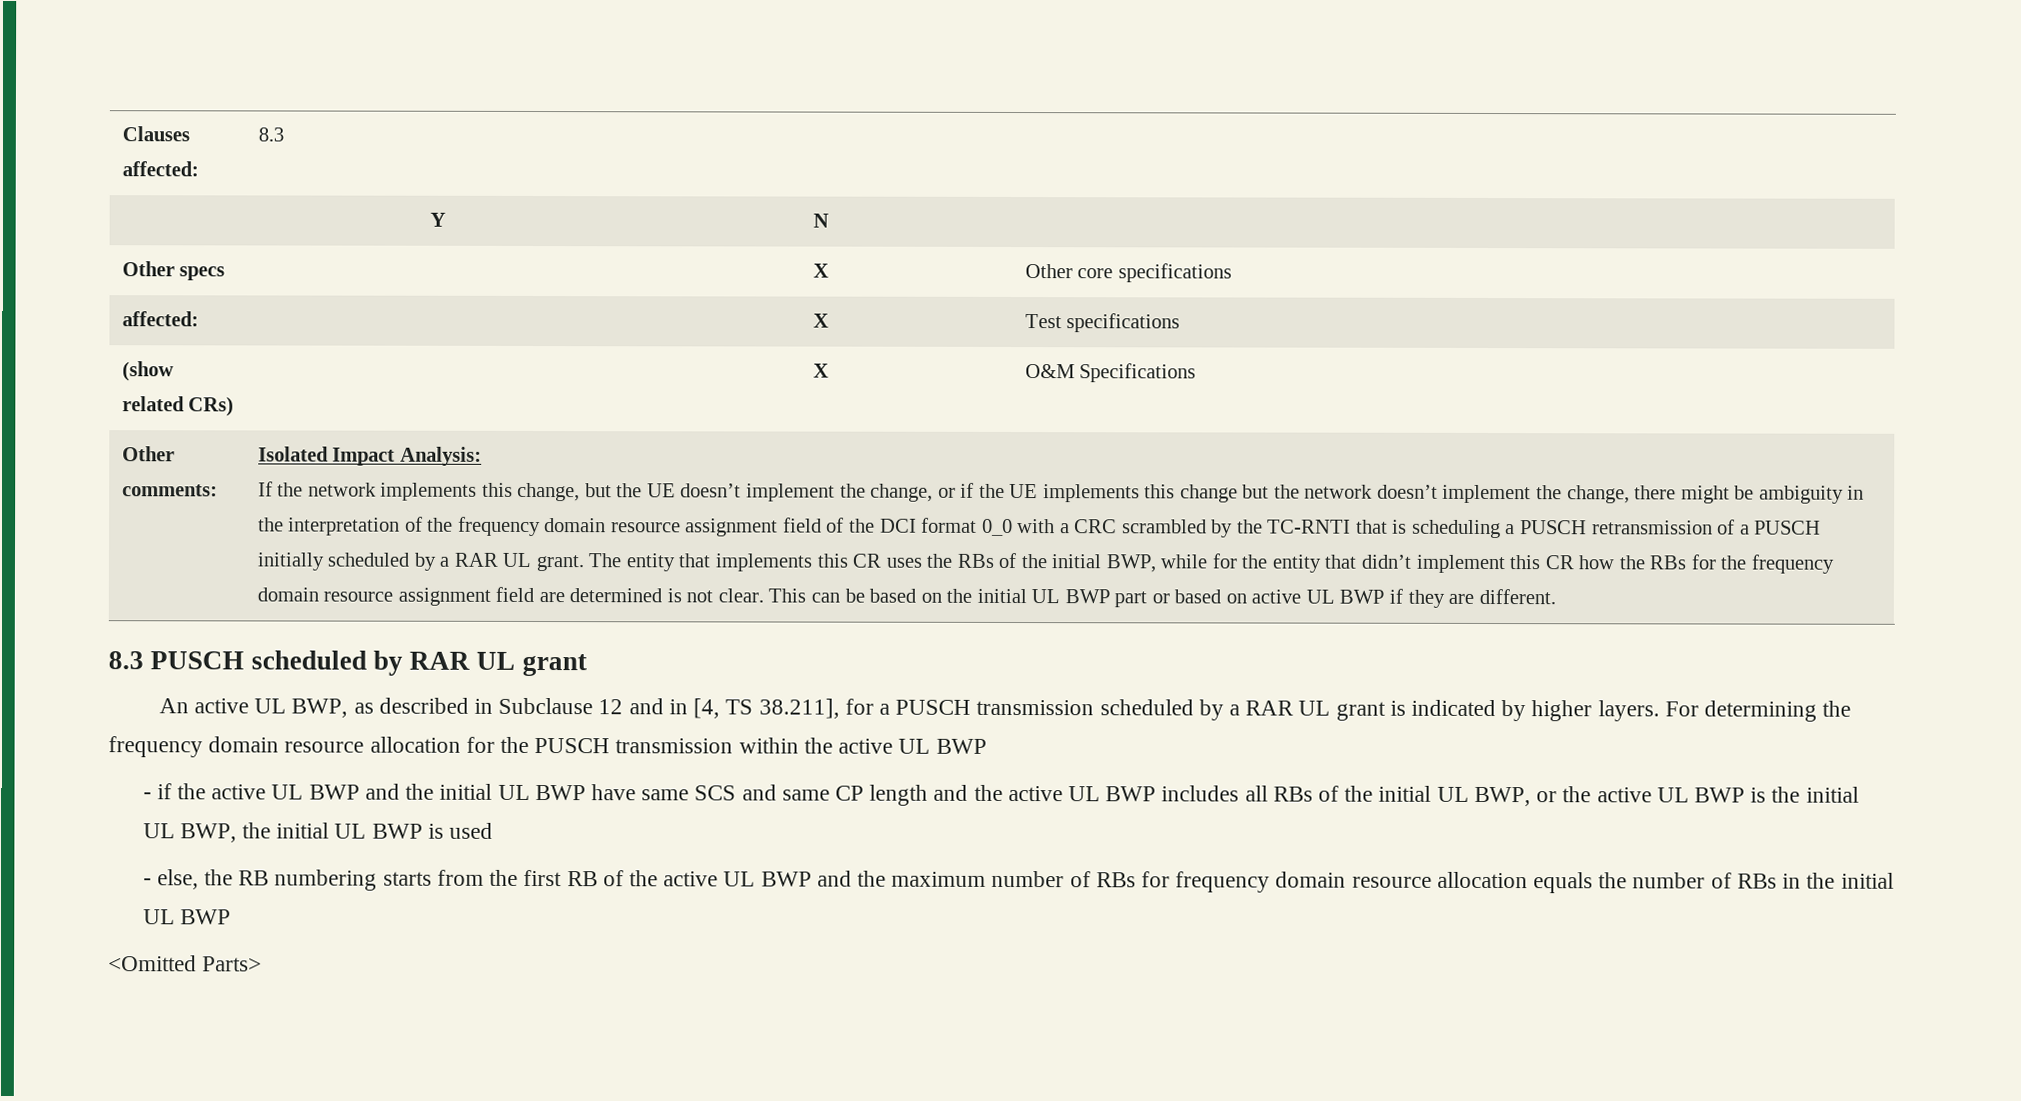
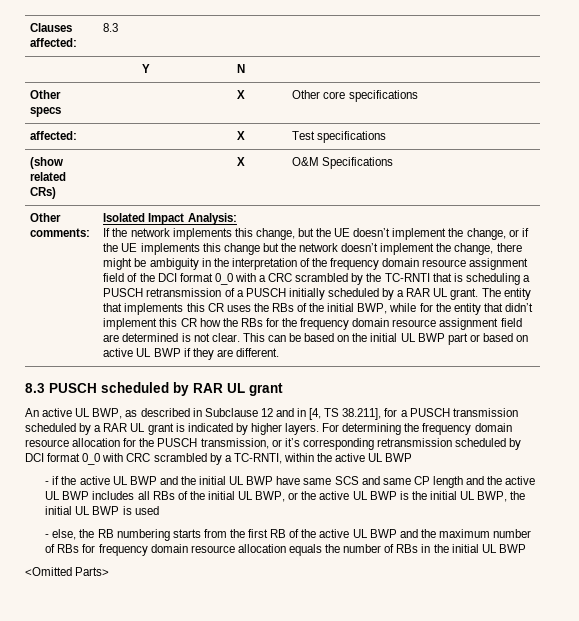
[615,738,734,754] transmission -> [200,438,522,450] [25,453,282,465] transmission, or it’s corresponding retransmission scheduled by DCI format 0_0 with CRC scrambled by a TC-RNTI,

